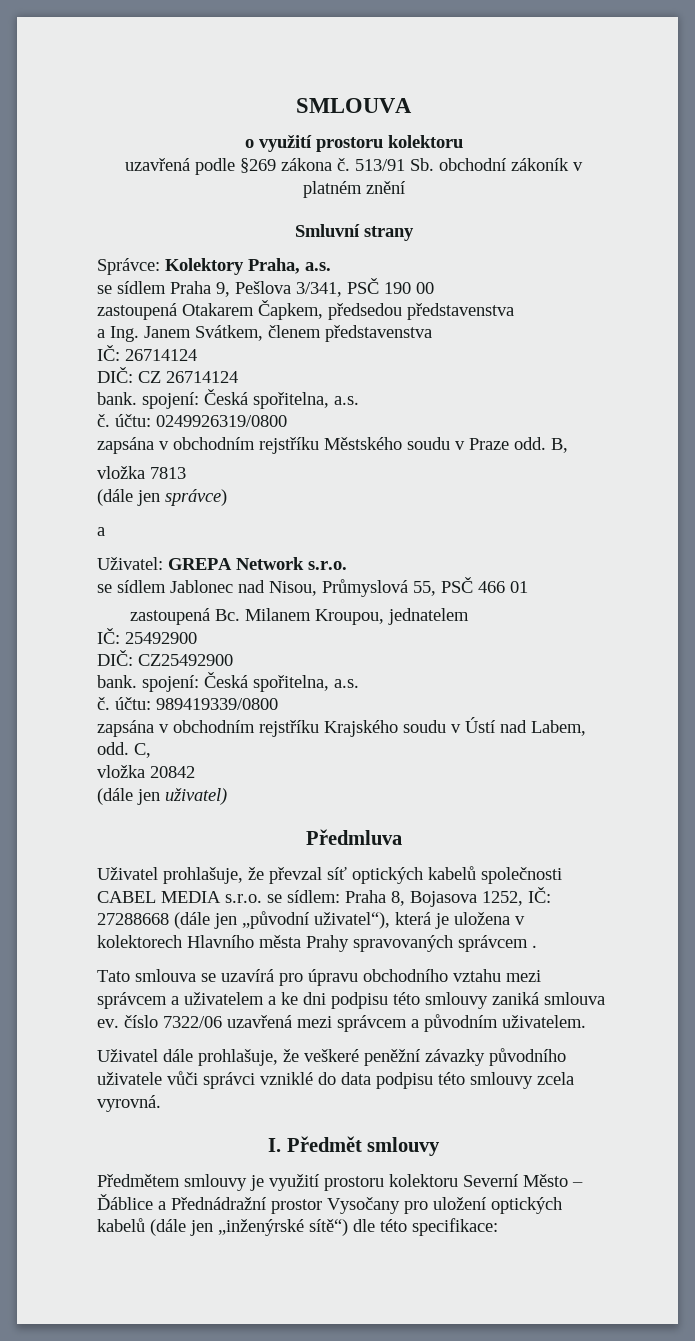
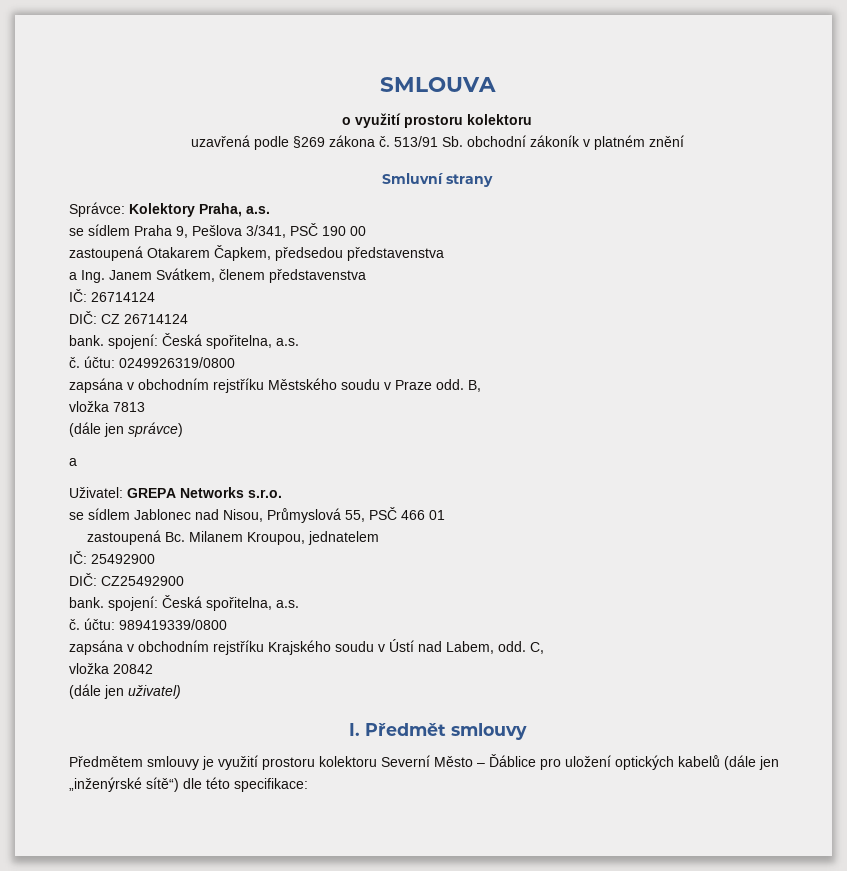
[236,557,304,570] Network -> [180,487,244,498] Networks
[305,829,402,845] [97,866,562,884] [97,887,551,907] [97,911,525,929] [97,935,537,952] [97,969,541,986] [97,992,605,1009] [97,1014,586,1032] [97,1048,566,1066] [97,1071,574,1089] [97,1095,161,1112] // Předmluva // Uživatel prohlašuje, že převzal síť optických kabelů společnosti CABEL MEDIA s.r.o. se sídlem: Praha 8, Bojasova 1252, IČ: 27288668 (dále jen „původní uživatel“), která je uložena v kolektorech Hlavního města Prahy spravovaných správcem . // Tato smlouva se uzavírá pro úpravu obchodního vztahu mezi správcem a uživatelem a ke dni podpisu této smlouvy zaniká smlouva ev. číslo 7322/06 uzavřená mezi správcem a původním uživatelem. // Uživatel dále prohlašuje, že veškeré peněžní závazky původního uživatele vůči správci vzniklé do data podpisu této smlouvy zcela vyrovná. -> (181, 692) none
[158,1197,400,1214] a Přednádražní prostor Vysočany -> (536, 760) none

